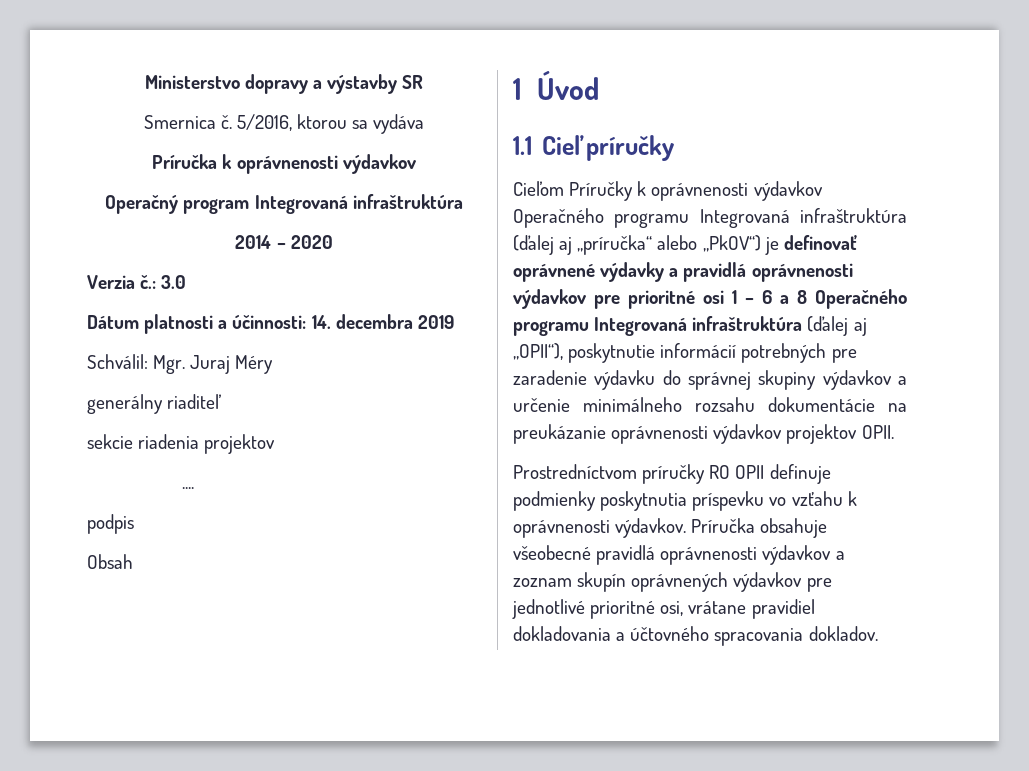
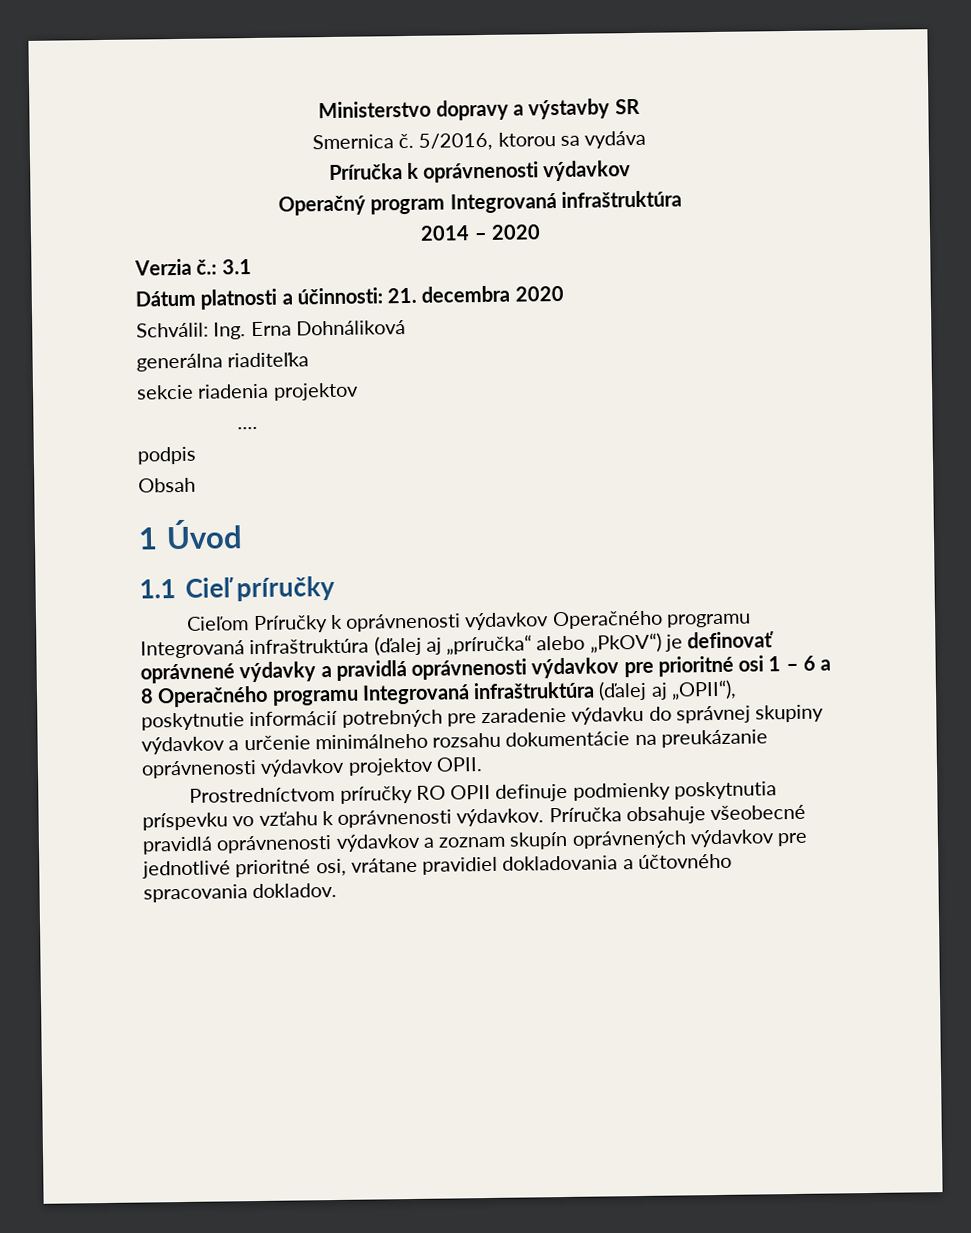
[161,275,187,289] 3.0 -> [221,259,252,275] 3.1
[311,314,454,329] [87,354,274,374] [87,394,222,414] 14. decembra 2019 // Schválil: Mgr. Juraj Méry // generálny riaditeľ -> [387,285,564,304] [136,320,406,340] [136,352,310,372] 21. decembra 2020 // Schválil: Ing. Erna Dohnáliková // generálna riaditeľka

